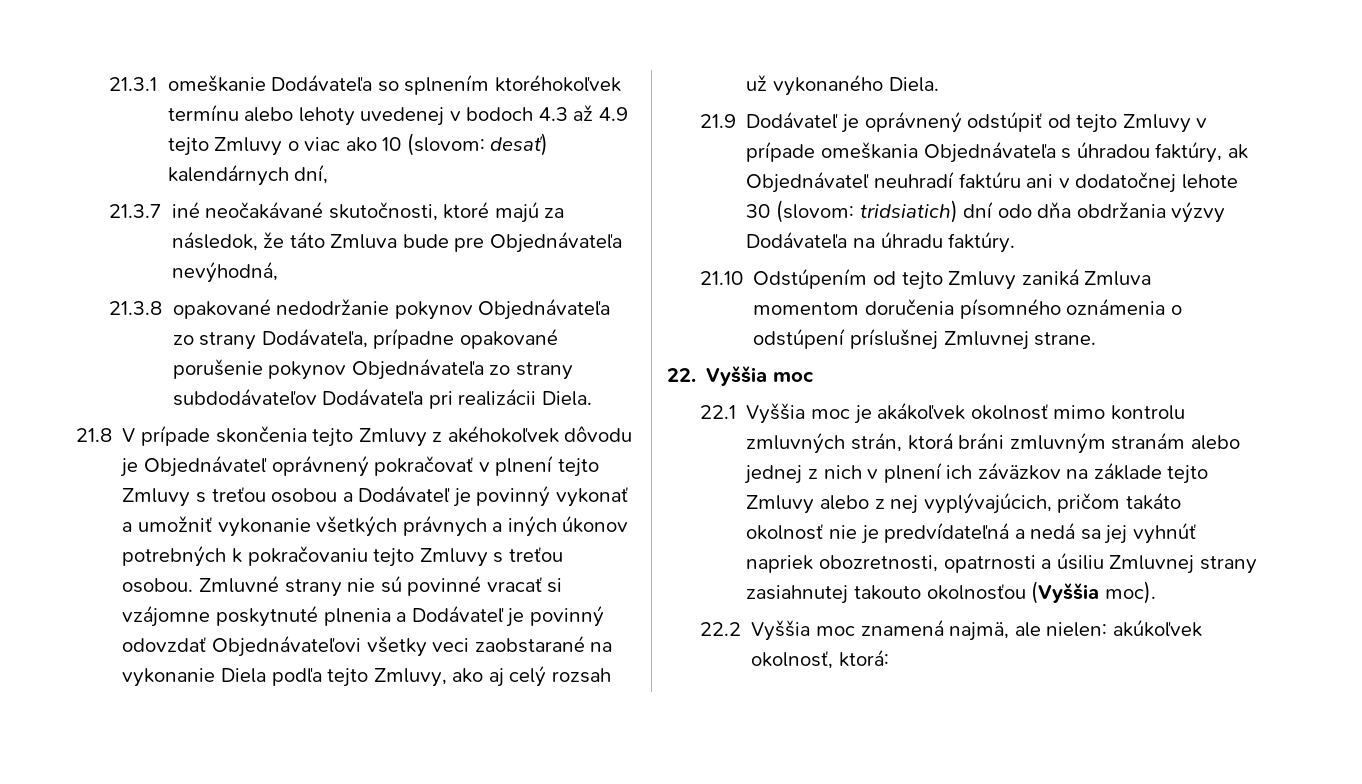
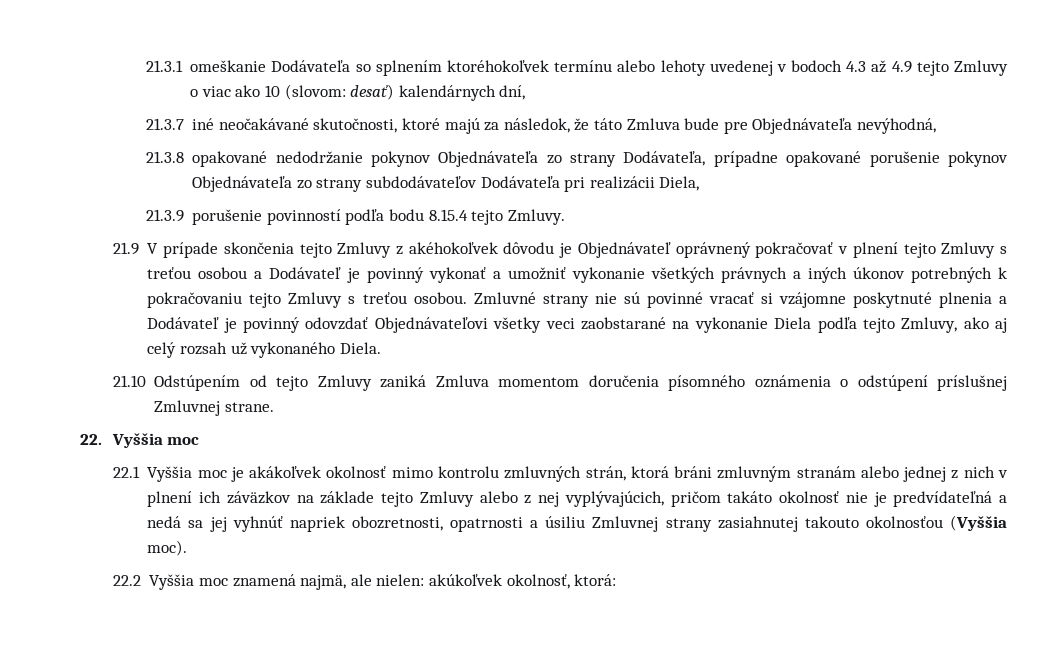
[541,391,592,406] [76,428,113,442] Diela. // 21.8 -> [659,176,700,191] [145,209,565,225] [112,242,139,255] Diela, // 21.3.9 porušenie povinností podľa bodu 8.15.4 tejto Zmluvy. // 21.9
[700,111,1208,133] [746,141,1248,163] [746,171,1238,193] [746,200,1226,223] [746,231,1016,253] // 21.9 Dodávateľ je oprávnený odstúpiť od tejto Zmluvy v prípade omeškania Objednávateľa s úhradou faktúry, ak Objednávateľ neuhradí faktúru ani v dodatočnej lehote 30 (slovom: tridsiatich) dní odo dňa obdržania výzvy Dodávateľa na úhradu faktúry. -> (381, 348) none

